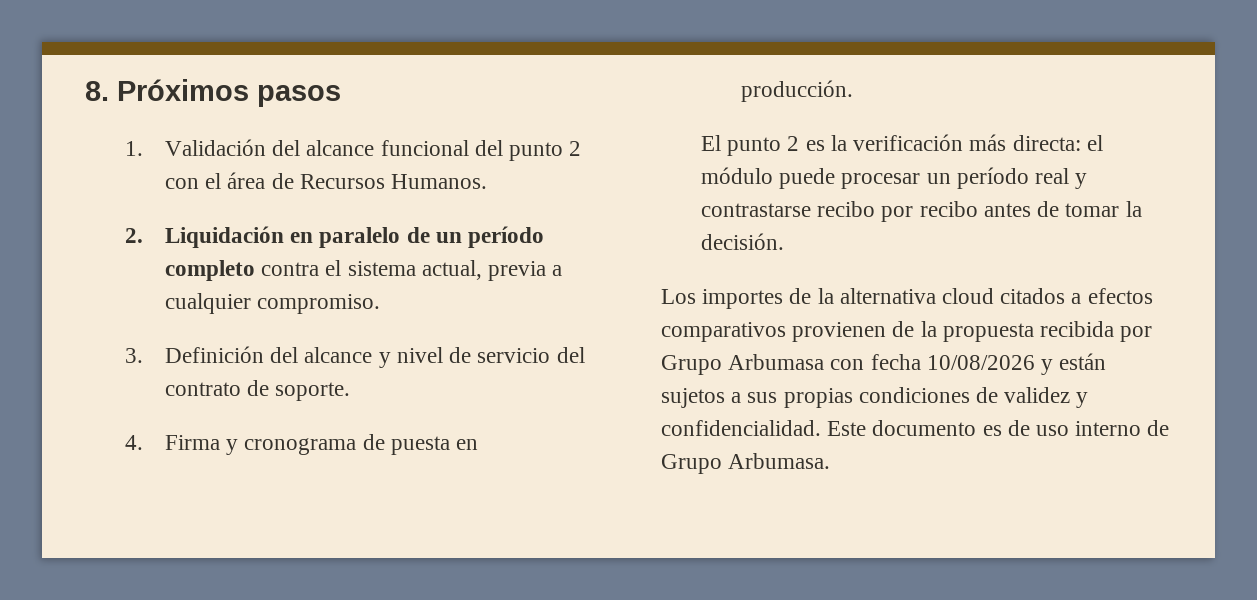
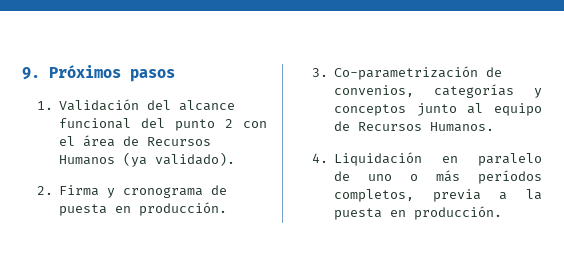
[85,81,109,101] 8. -> [22,67,40,80] 9.
[391,174,488,189] [125,226,545,248] [165,260,563,281] [165,293,381,314] [125,346,585,368] [165,380,351,401] [125,435,144,450] Humanos. // 2. Liquidación en paralelo de un período completo contra el sistema actual, previa a cualquier compromiso. // 3. Definición del alcance y nivel de servicio del contrato de soporte. // 4. -> [59,152,236,167] [36,186,53,195] Humanos (ya validado). // 2.
[701,134,1103,156] [701,167,1088,189] [701,201,1142,222] [701,233,785,250] [661,288,1153,309] [661,321,1153,342] [661,353,1107,375] [661,387,1089,408] [661,420,1170,436] [661,453,831,474] El punto 2 es la verificación más directa: el módulo puede procesar un período real y contrastarse recibo por recibo antes de tomar la decisión. // Los importes de la alternativa cloud citados a efectos comparativos provienen de la propuesta recibida por Grupo Arbumasa con fecha 10/08/2026 y están sujetos a sus propias condiciones de validez y confidencialidad. Este documento es de uso interno de Grupo Arbumasa. -> [311,66,503,80] [334,84,542,98] [334,103,542,116] [334,121,495,132] [311,152,542,166] [334,170,542,184] [334,189,542,202] [334,206,503,220] 3. Co-parametrización de convenios, categorías y conceptos junto al equipo de Recursos Humanos. // 4. Liquidación en paralelo de uno o más períodos completos, previa a la puesta en producción.

